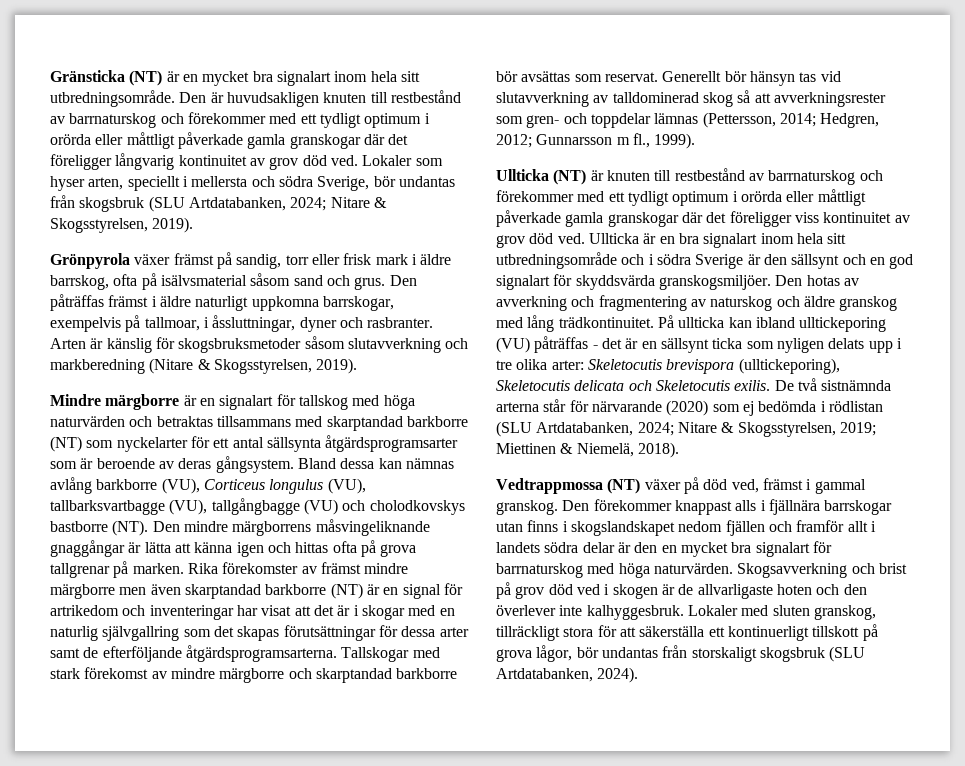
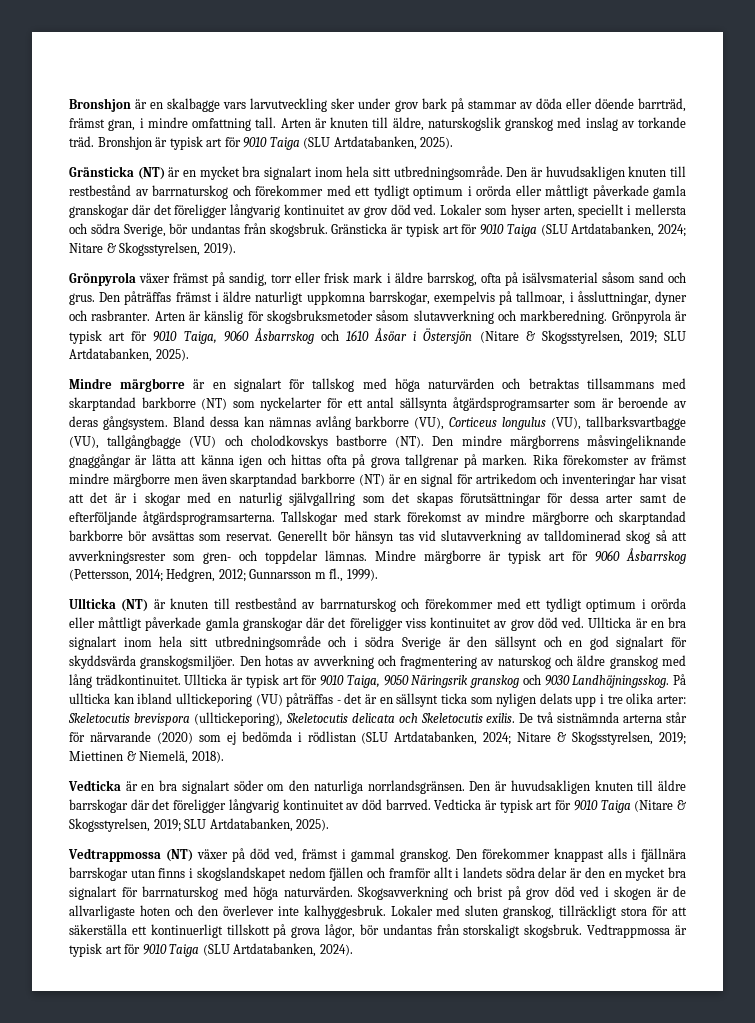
(50, 76) none -> [69,98,686,112] [69,117,686,131] [69,136,454,150] Bronshjon är en skalbagge vars larvutveckling sker under grov bark på stammar av döda eller döende barrträd, främst gran, i mindre omfattning tall. Arten är knuten till äldre, naturskogslik granskog med inslag av torkande träd. Bronshjon är typisk art för 9010 Taiga (SLU Artdatabanken, 2025). //
[79,197,145,212] skogsbruk -> [269,223,537,237] skogsbruk. Gränsticka är typisk art för 9010 Taiga
[50,358,358,374] markberedning (Nitare & Skogsstyrelsen, 2019). -> [520,310,687,324] [69,328,686,344] [69,348,189,362] markberedning. Grönpyrola är typisk art för 9010 Taiga, 9060 Åsbarrskog och 1610 Åsöar i Östersjön (Nitare & Skogsstyrelsen, 2019; SLU Artdatabanken, 2025).
[654,113,699,124] lämnas -> [325,548,686,564] lämnas. Mindre märgborre är typisk art för 9060 Åsbarrskog
(654, 322) none -> [184,674,670,688] Ullticka är typisk art för 9010 Taiga, 9050 Näringsrik granskog och 9030 Landhöjningsskog.
(679, 450) none -> [68,780,687,794] [69,799,686,813] [69,818,330,832] // Vedticka är en bra signalart söder om den naturliga norrlandsgränsen. Den är huvudsakligen knuten till äldre barrskogar där det föreligger långvarig kontinuitet av död barrved. Vedticka är typisk art för 9010 Taiga (Nitare & Skogsstyrelsen, 2019; SLU Artdatabanken, 2025).
[759,647,825,662] skogsbruk -> [524,924,687,938] [69,943,200,957] skogsbruk. Vedtrappmossa är typisk art för 9010 Taiga

